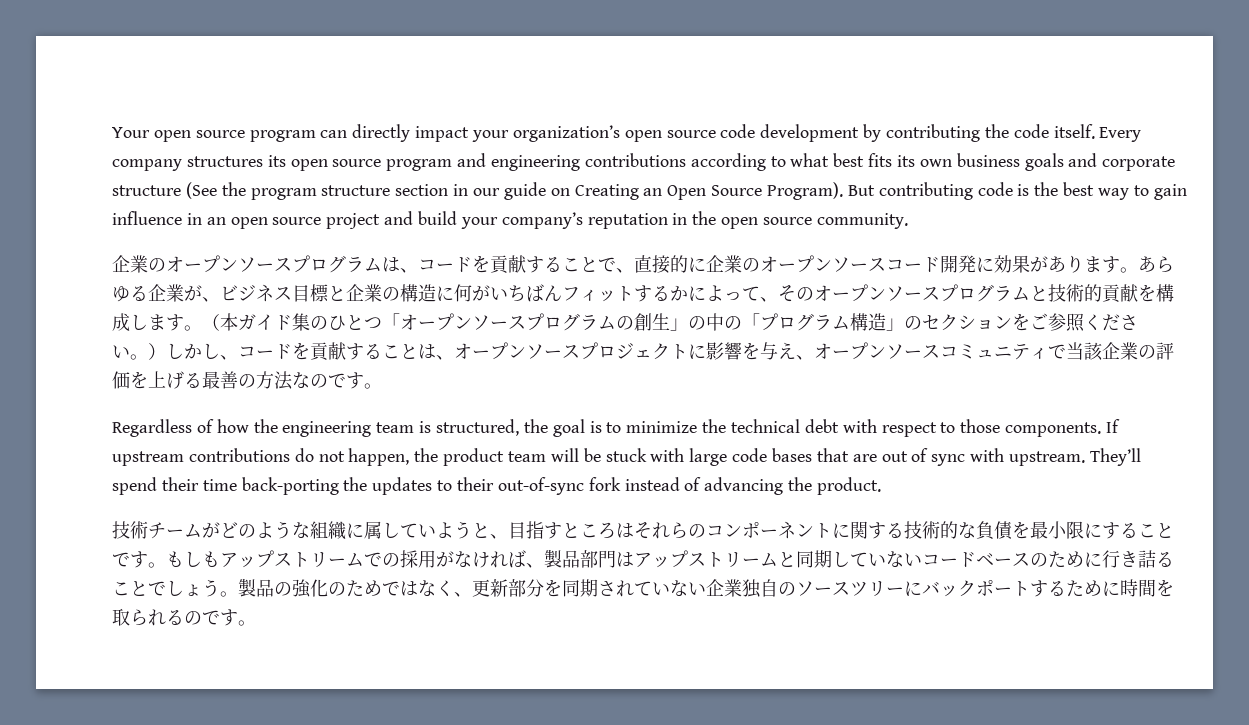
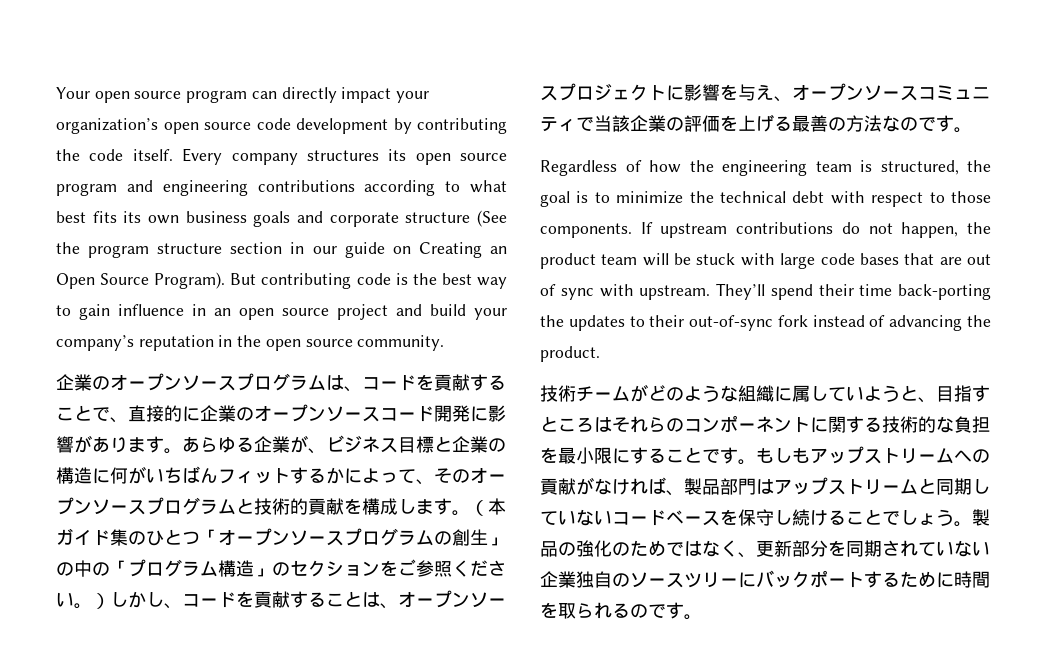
[994,255,1030,273] 効果 -> [488,405,506,422] [56,436,74,453] 影響
[994,521,1014,540] 債 -> [972,416,990,433] 担
[364,550,436,568] での採用 -> [954,449,990,463] [540,478,576,495] への貢献
[1030,550,1156,568] のために行き詰 -> [720,509,828,526] を保守し続け

